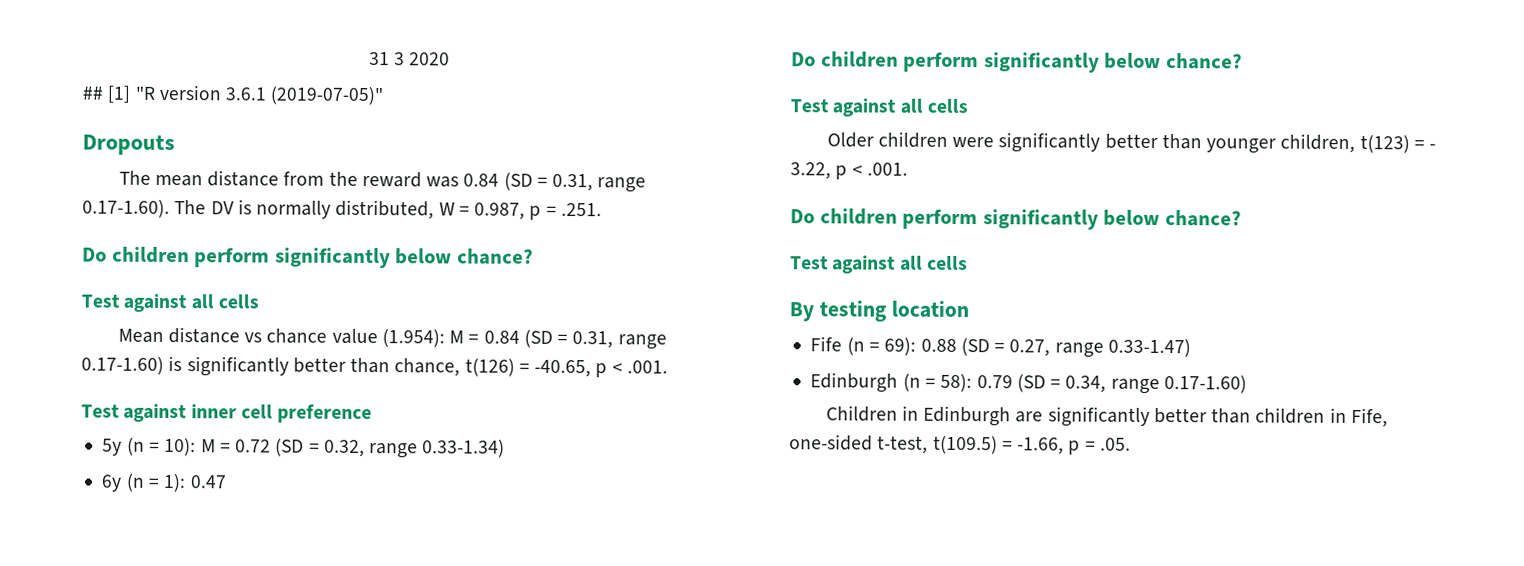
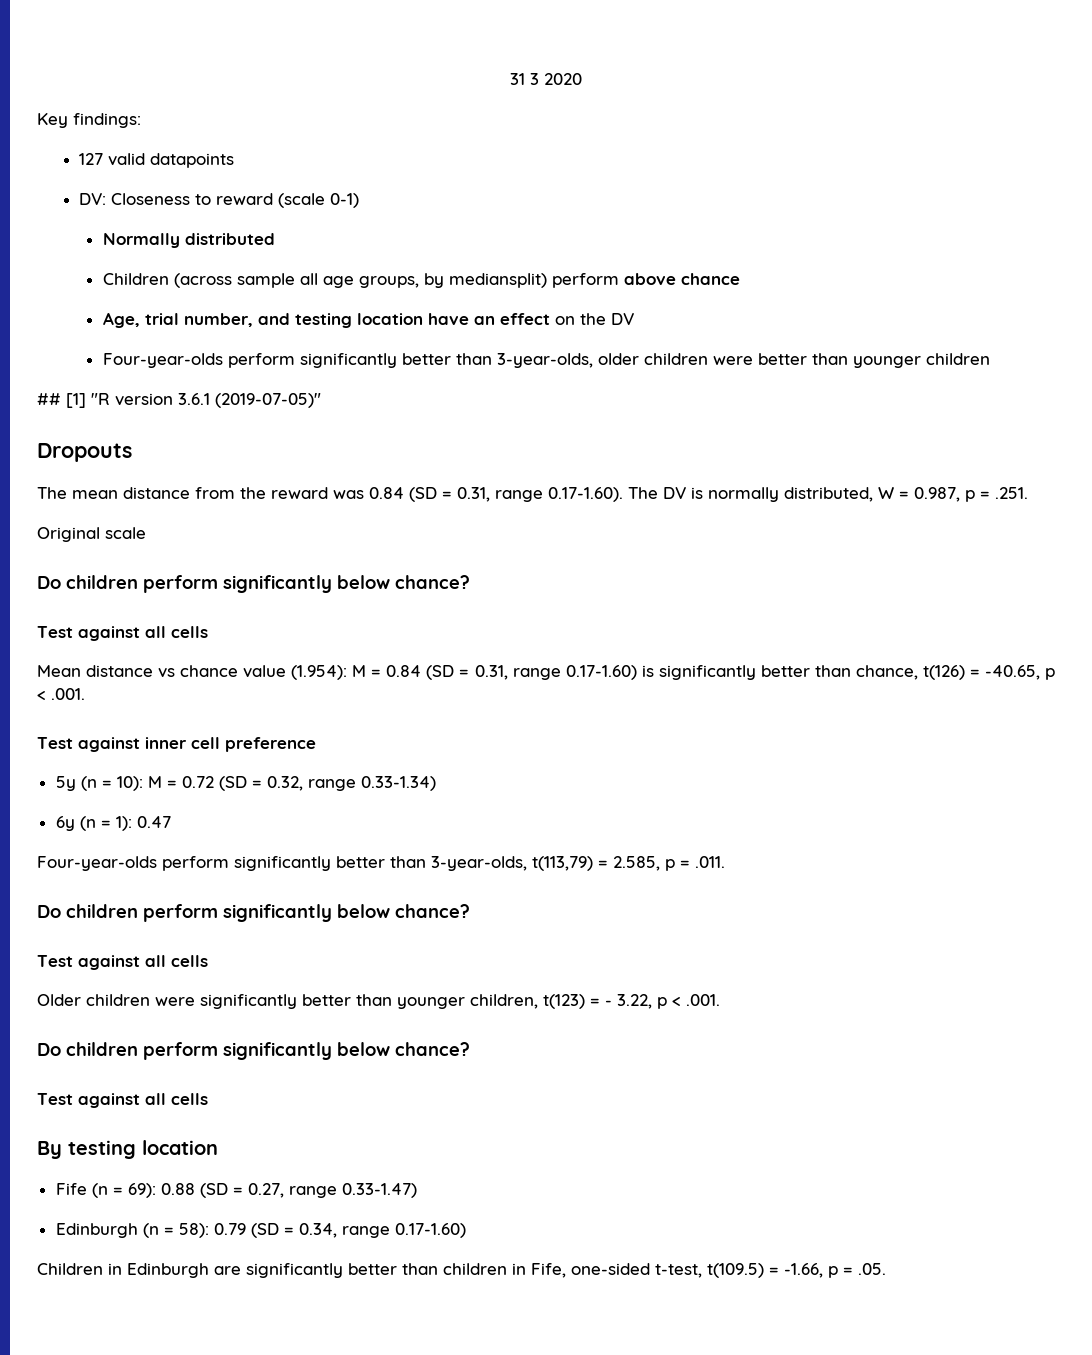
(451, 59) none -> [37,113,141,128] [79,153,235,168] [79,193,360,208] [102,233,275,248] [102,273,740,288] [102,312,634,328] [102,353,990,368] // Key findings: // 127 valid datapoints // DV: Closeness to reward (scale 0-1) // Normally distributed // Children (across sample all age groups, by mediansplit) perform above chance // Age, trial number, and testing location have an effect on the DV // Four-year-olds perform significantly better than 3-year-olds, older children were better than younger children
(602, 209) none -> [37,527,146,542] // Original scale
(227, 482) none -> [37,856,725,871] // Four-year-olds perform significantly better than 3-year-olds, t(113,79) = 2.585, p = .011.

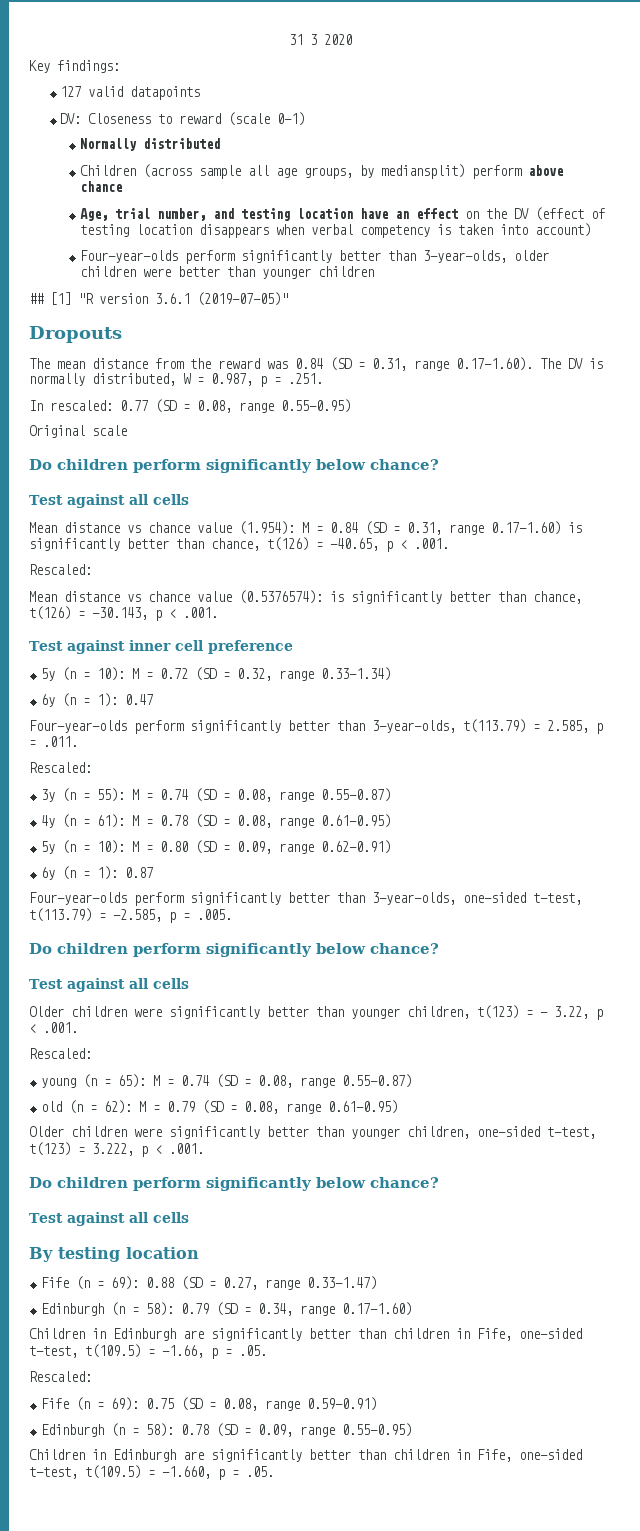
(634, 319) none -> [534,207,605,221] [79,223,591,238] (effect of testing location disappears when verbal competency is taken into account)
(1028, 493) none -> [29,399,351,413] // In rescaled: 0.77 (SD = 0.08, range 0.55-0.95)
(85, 694) none -> [29,564,92,575] [29,590,582,604] [29,606,218,621] // Rescaled: // Mean distance vs chance value (0.5376574): is significantly better than chance, t(126) = -30.143, p < .001.
[532,856,593,871] t(113,79) -> [463,719,526,733] t(113.79)
(725, 862) none -> [29,762,92,773] [41,788,392,802] [41,814,392,828] [41,840,392,854] [41,866,154,880] [29,892,582,906] [29,908,232,923] // Rescaled: // 3y (n = 55): M = 0.74 (SD = 0.08, range 0.55-0.87) // 4y (n = 61): M = 0.78 (SD = 0.08, range 0.61-0.95) // 5y (n = 10): M = 0.80 (SD = 0.09, range 0.62-0.91) // 6y (n = 1): 0.87 // Four-year-olds perform significantly better than 3-year-olds, one-sided t-test, t(113.79) = -2.585, p = .005.
(720, 1000) none -> [29,1048,92,1059] [41,1074,413,1088] [41,1100,399,1114] [29,1126,596,1139] [29,1142,204,1157] // Rescaled: // young (n = 65): M = 0.74 (SD = 0.08, range 0.55-0.87) // old (n = 62): M = 0.79 (SD = 0.08, range 0.61-0.95) // Older children were significantly better than younger children, one-sided t-test, t(123) = 3.222, p < .001.
(886, 1269) none -> [29,1371,92,1382] [41,1397,378,1411] [41,1423,413,1437] [29,1449,582,1462] [29,1465,274,1480] // Rescaled: // Fife (n = 69): 0.75 (SD = 0.08, range 0.59-0.91) // Edinburgh (n = 58): 0.78 (SD = 0.09, range 0.55-0.95) // Children in Edinburgh are significantly better than children in Fife, one-sided t-test, t(109.5) = -1.660, p = .05.

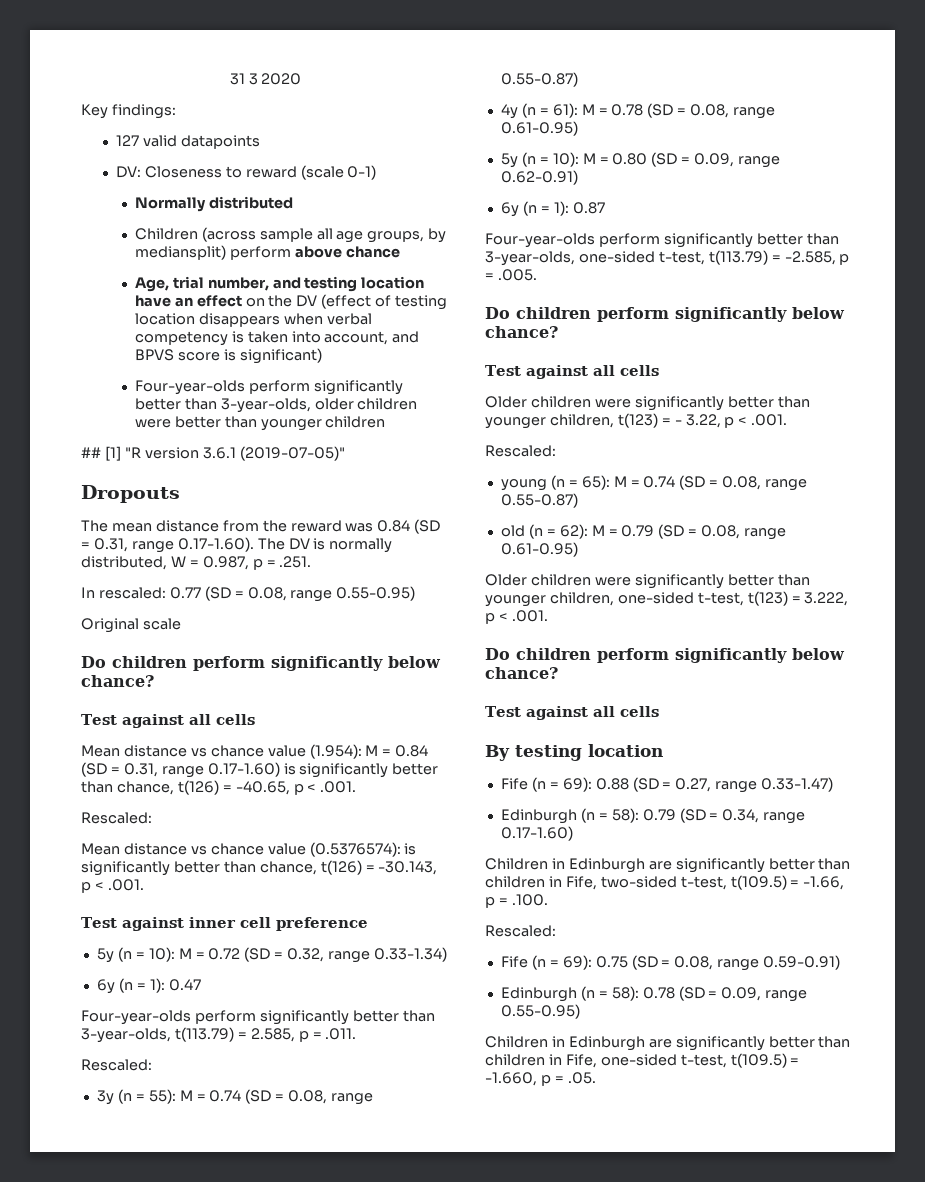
[534,223,591,237] account) -> [324,331,420,345] [134,348,322,364] account, and BPVS score is significant)
[519,1328,582,1339] one-sided -> [600,876,677,888] two-sided
[239,1345,267,1356] .05. -> [511,894,548,906] .100.

